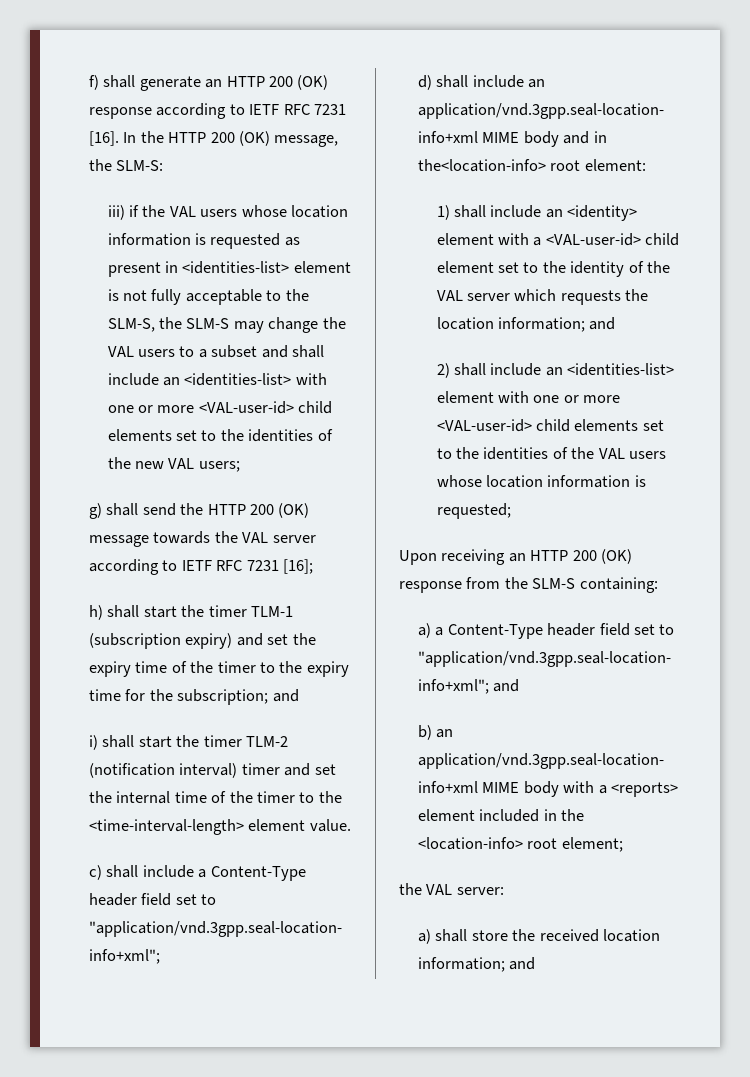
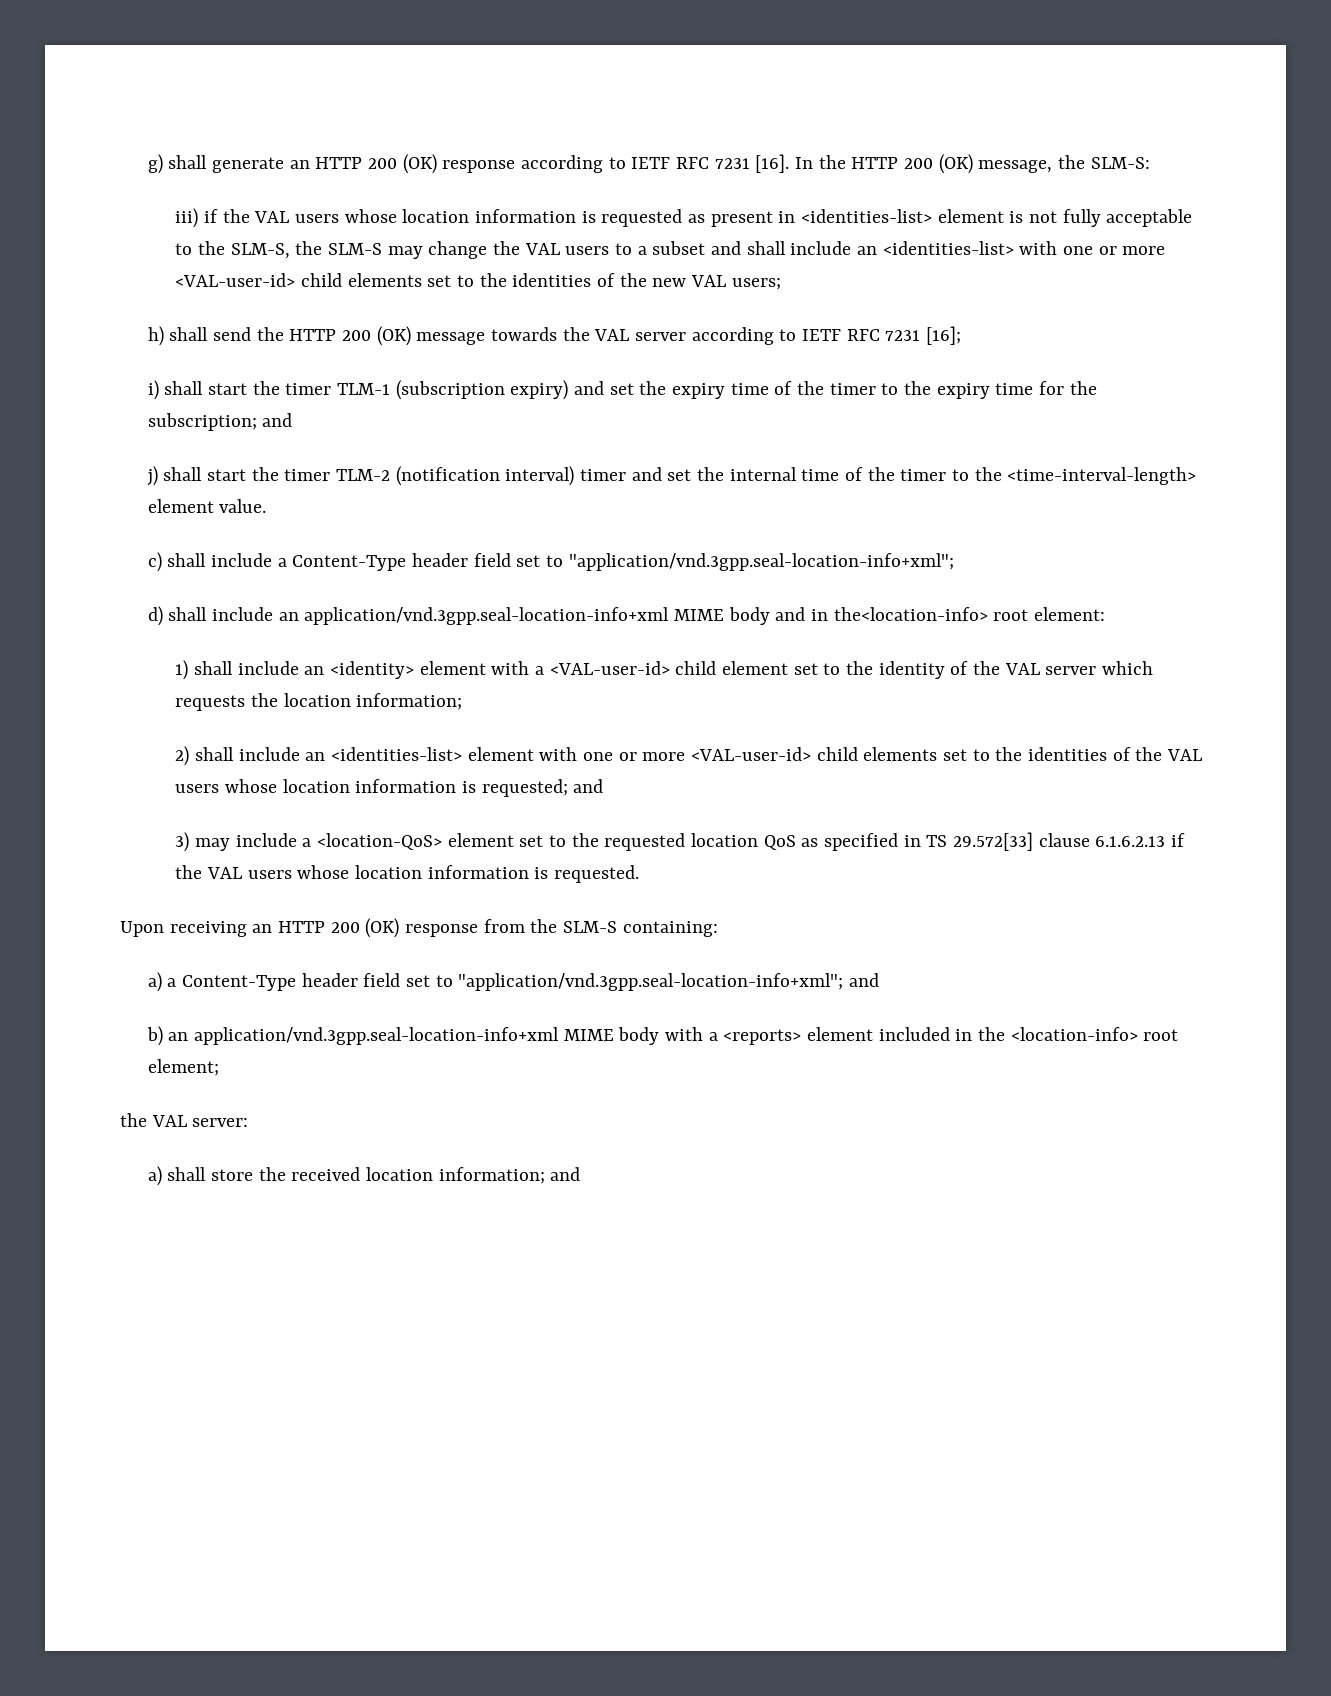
[88,75,99,90] f) -> [147,154,163,174] g)
[88,503,102,519] g) -> [147,326,164,346] h)
[88,605,103,620] h) -> [147,380,159,400] i)
[88,735,98,750] i) -> [146,466,158,486] j)
[589,317,616,330] and -> (463, 701) none
(511, 511) none -> [573,779,604,793] [175,832,1185,852] [175,865,639,883] and // 3) may include a <location-QoS> element set to the requested location QoS as specified in TS 29.572[33] clause 6.1.6.2.13 if the VAL users whose location information is requested.

